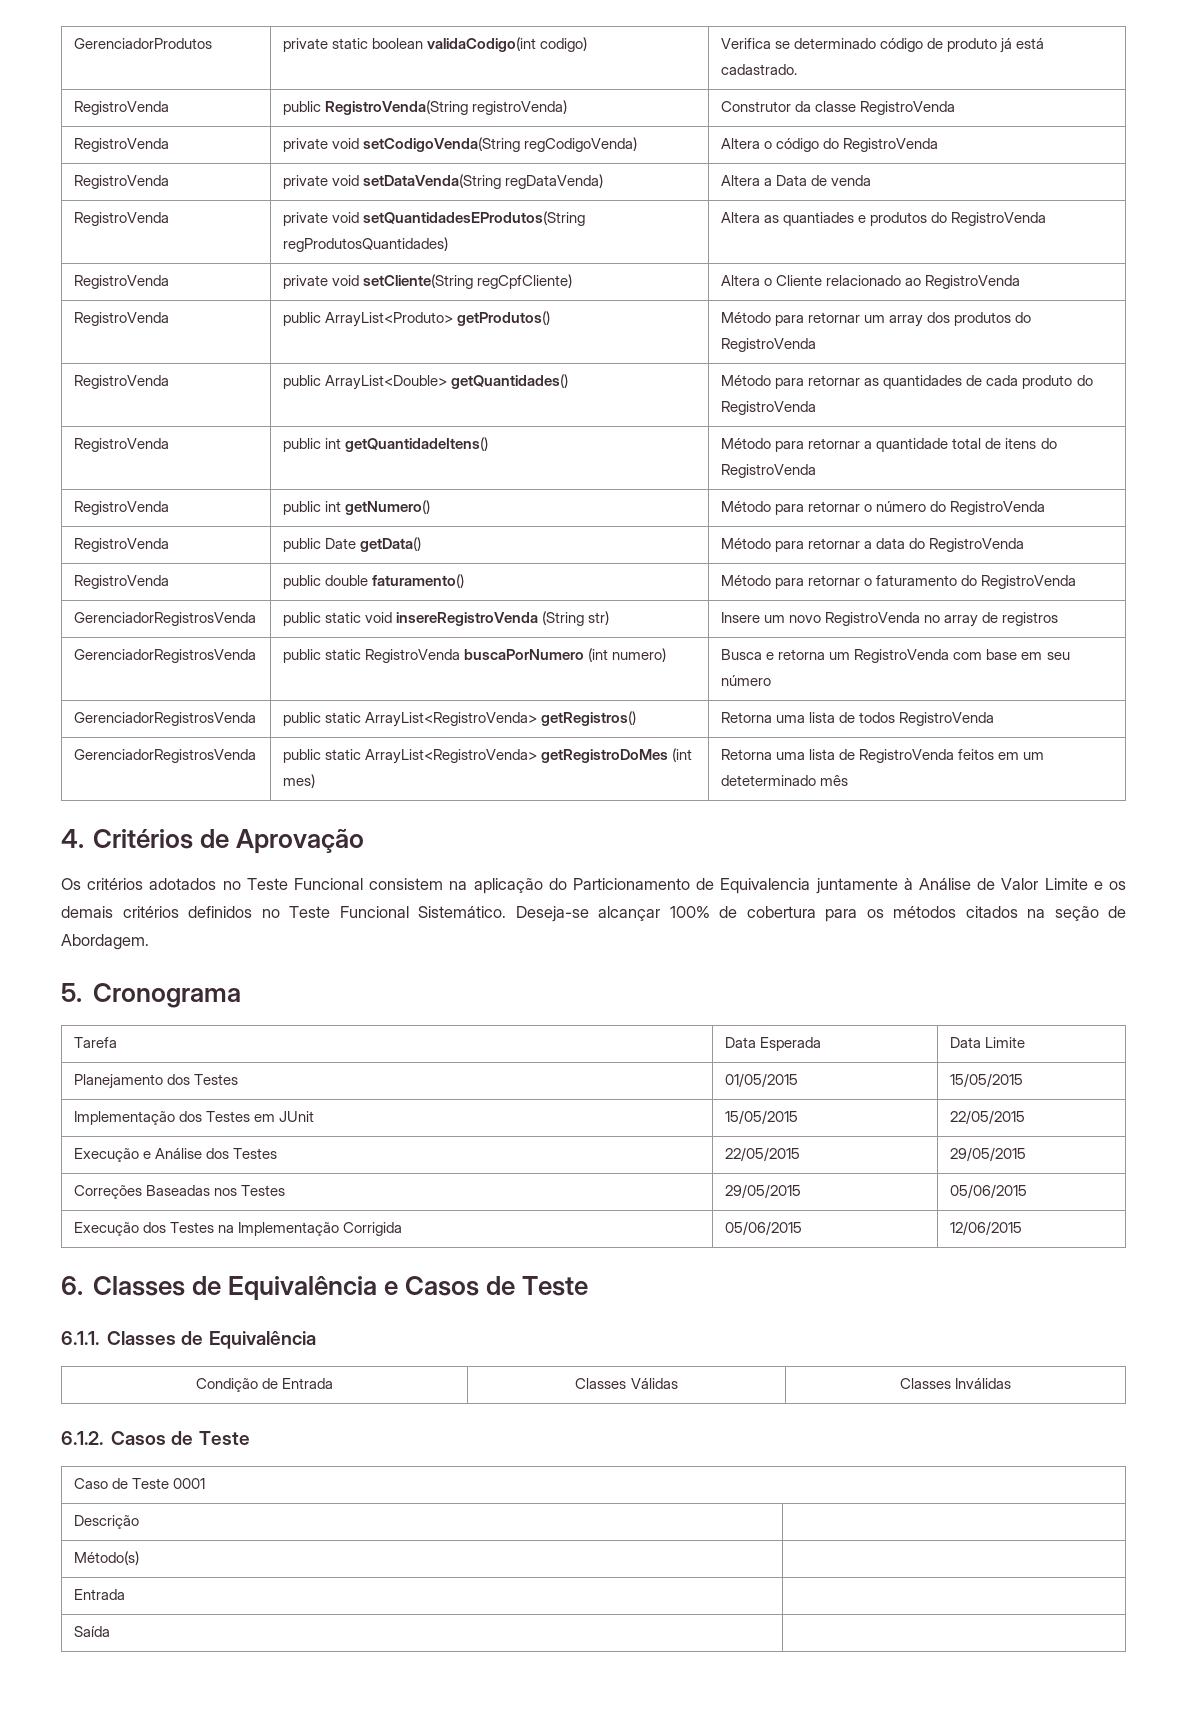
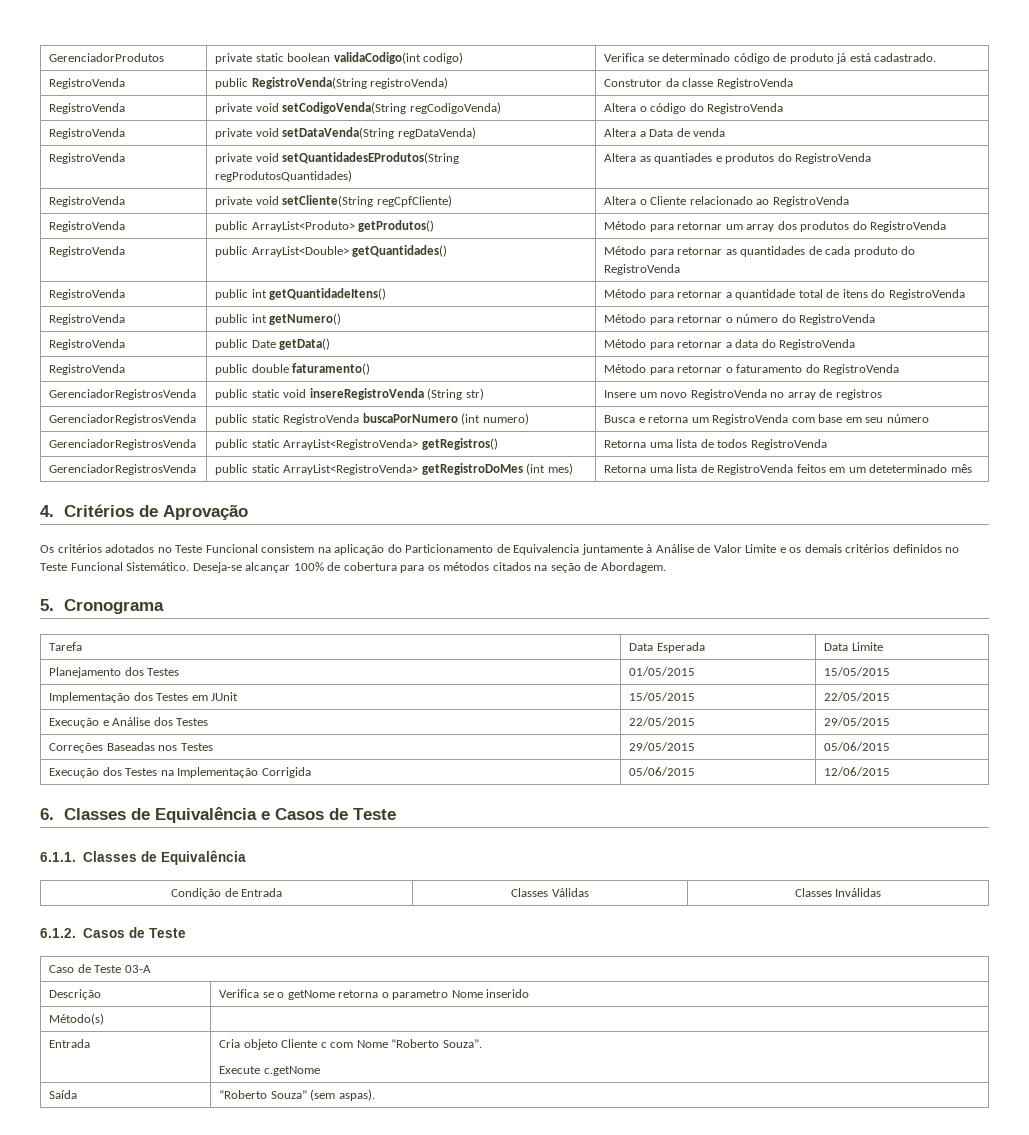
[173,1478,206,1489] 0001 -> [124,965,151,973] 03-A
[74,1551,140,1565] [74,1589,126,1600] [74,1626,111,1637] // Método(s) | // Entrada | // Saída | -> [219,989,530,1000] [49,1013,105,1025] [49,1039,91,1048] [219,1039,482,1050] [219,1066,320,1076] [49,1090,78,1099] [219,1089,375,1101] Verifica se o getNome retorna o parametro Nome inserido // Método(s) | // Entrada | Cria objeto Cliente c com Nome “Roberto Souza”. // Execute c.getNome // Saída | “Roberto Souza” (sem aspas).

